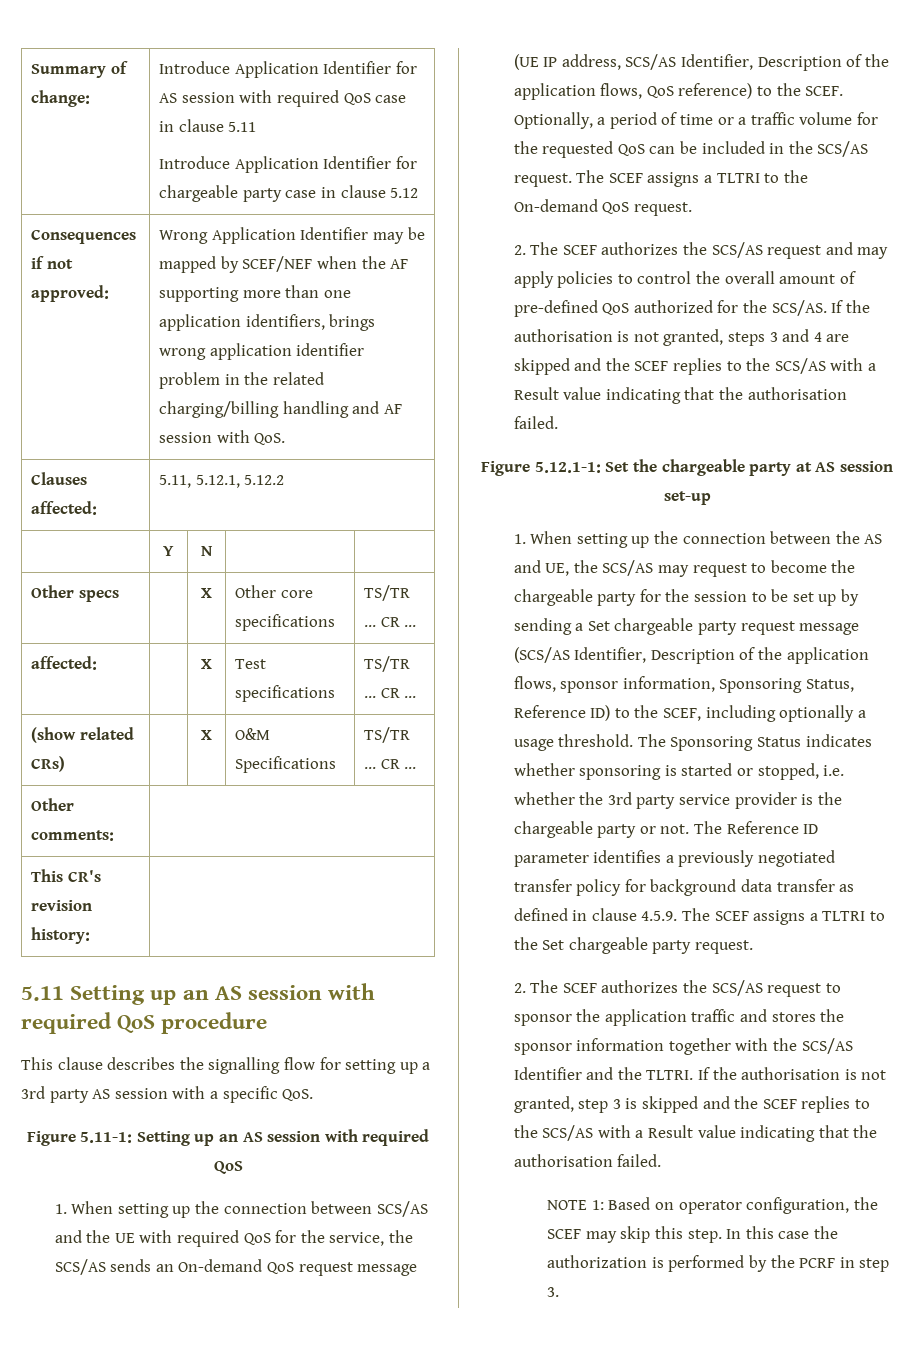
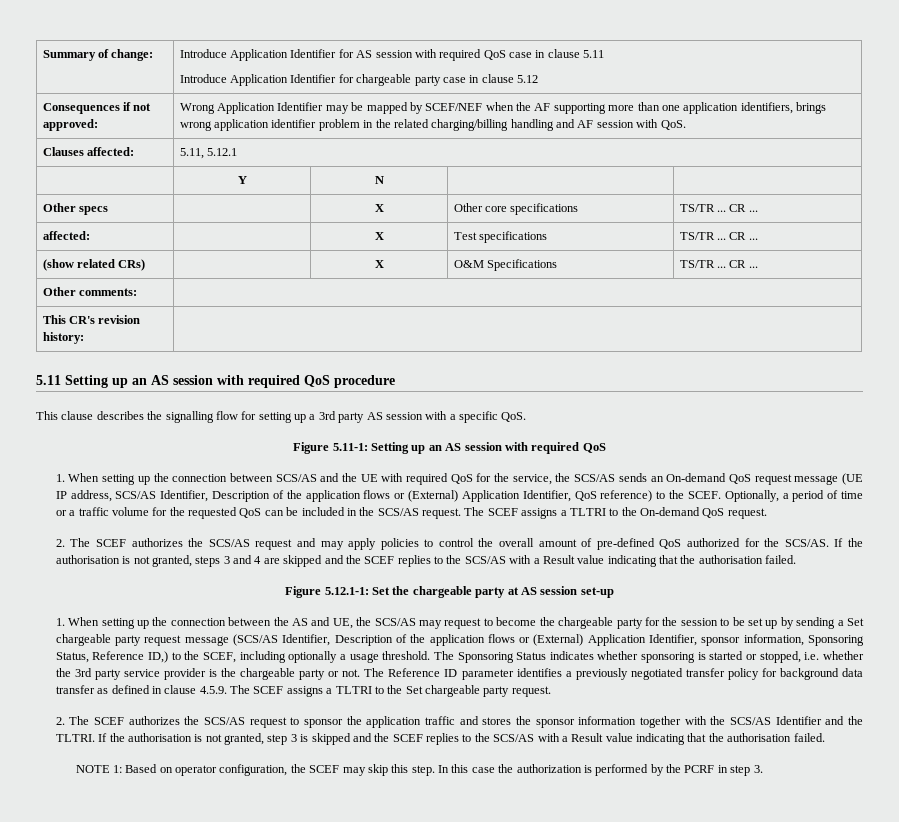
[195,475,285,488] 5.12.1, 5.12.2 -> [207,148,238,156] 5.12.1
[600,83,643,99] flows, -> [363,490,571,502] flows or (External) Application Identifier,
[513,676,556,692] flows, -> [487,634,698,646] flows or (External) Application Identifier,
[590,705,611,721] ID) -> [148,651,169,663] ID,)

